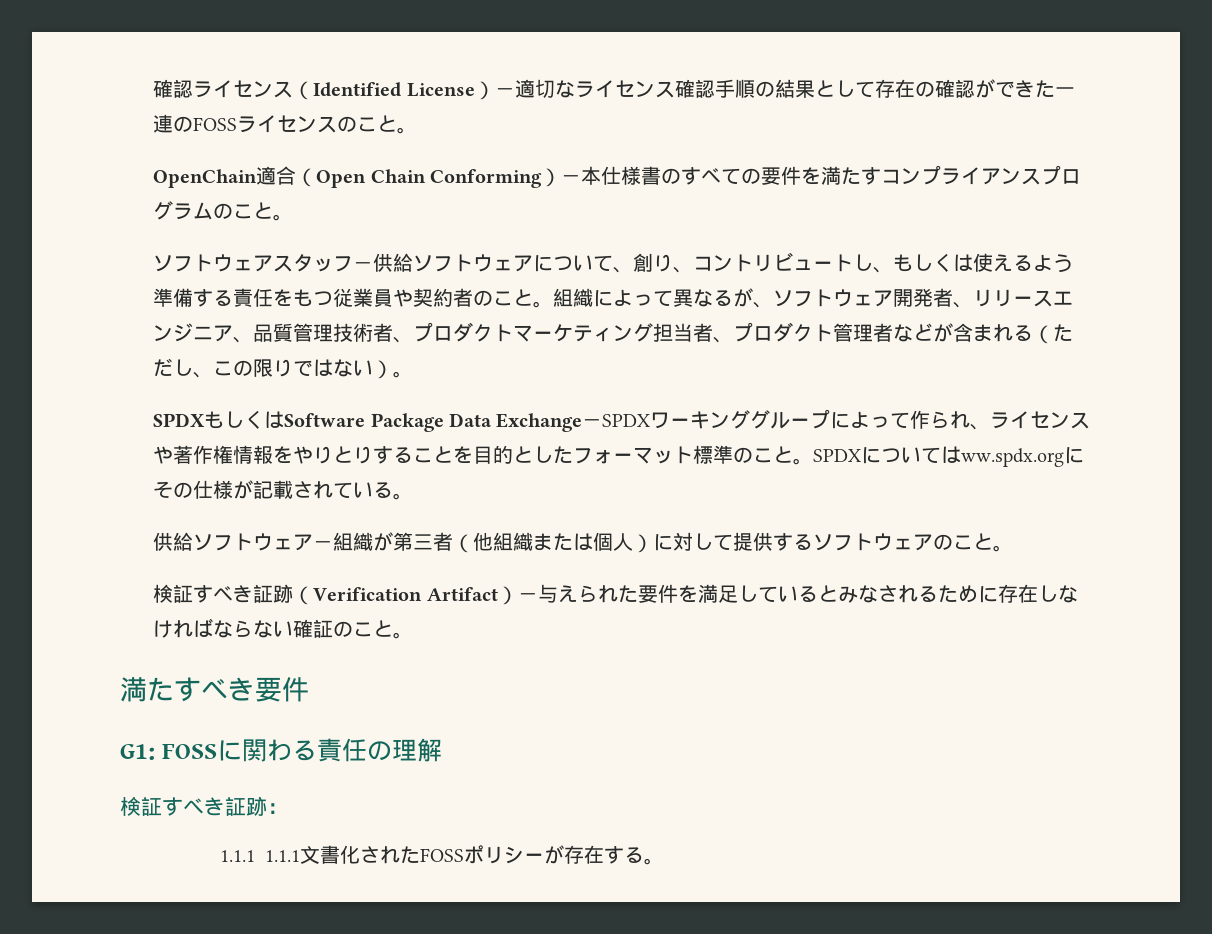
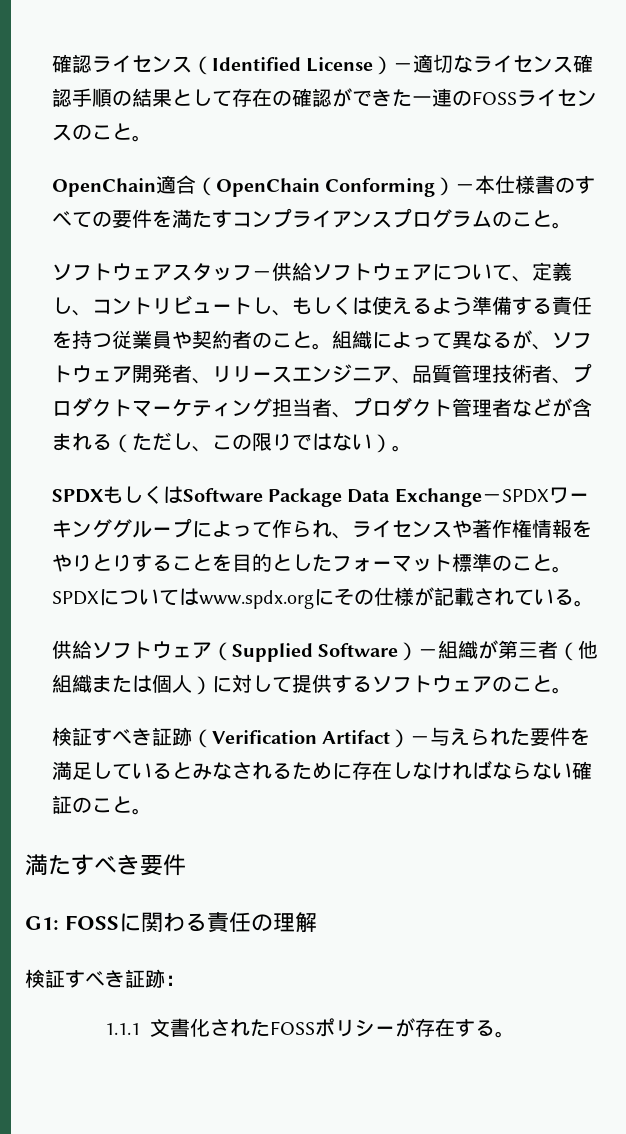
[316,169,426,188] Open Chain -> [215,178,320,197] OpenChain
[633,253,674,272] 創り -> [531,262,572,281] [51,297,72,314] 定義し
[293,289,314,307] も -> [71,330,92,349] 持
[961,448,1065,467] ww.spdx.org -> [198,590,314,609] www.spdx.org
(314, 542) none -> [211,642,418,662] （Supplied Software）
[264,850,300,862] 1.1.1 -> (140, 1029) none

